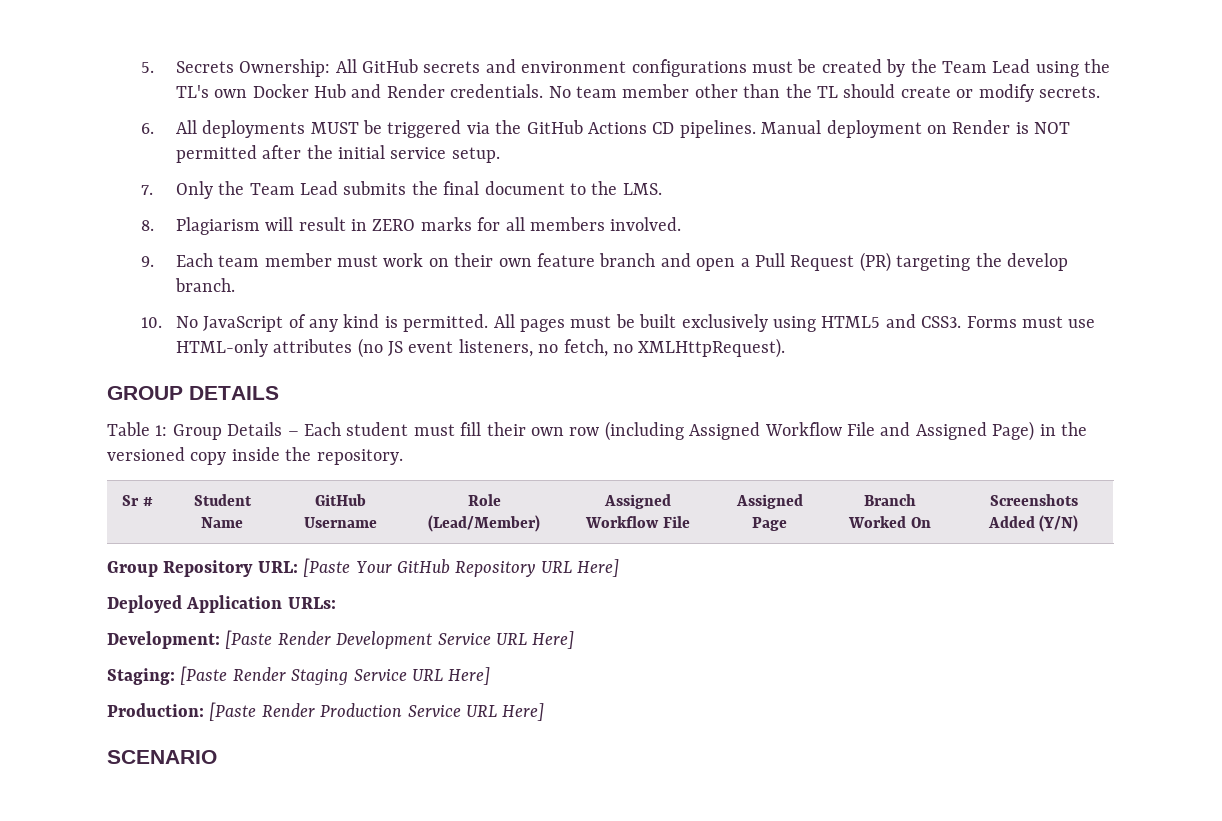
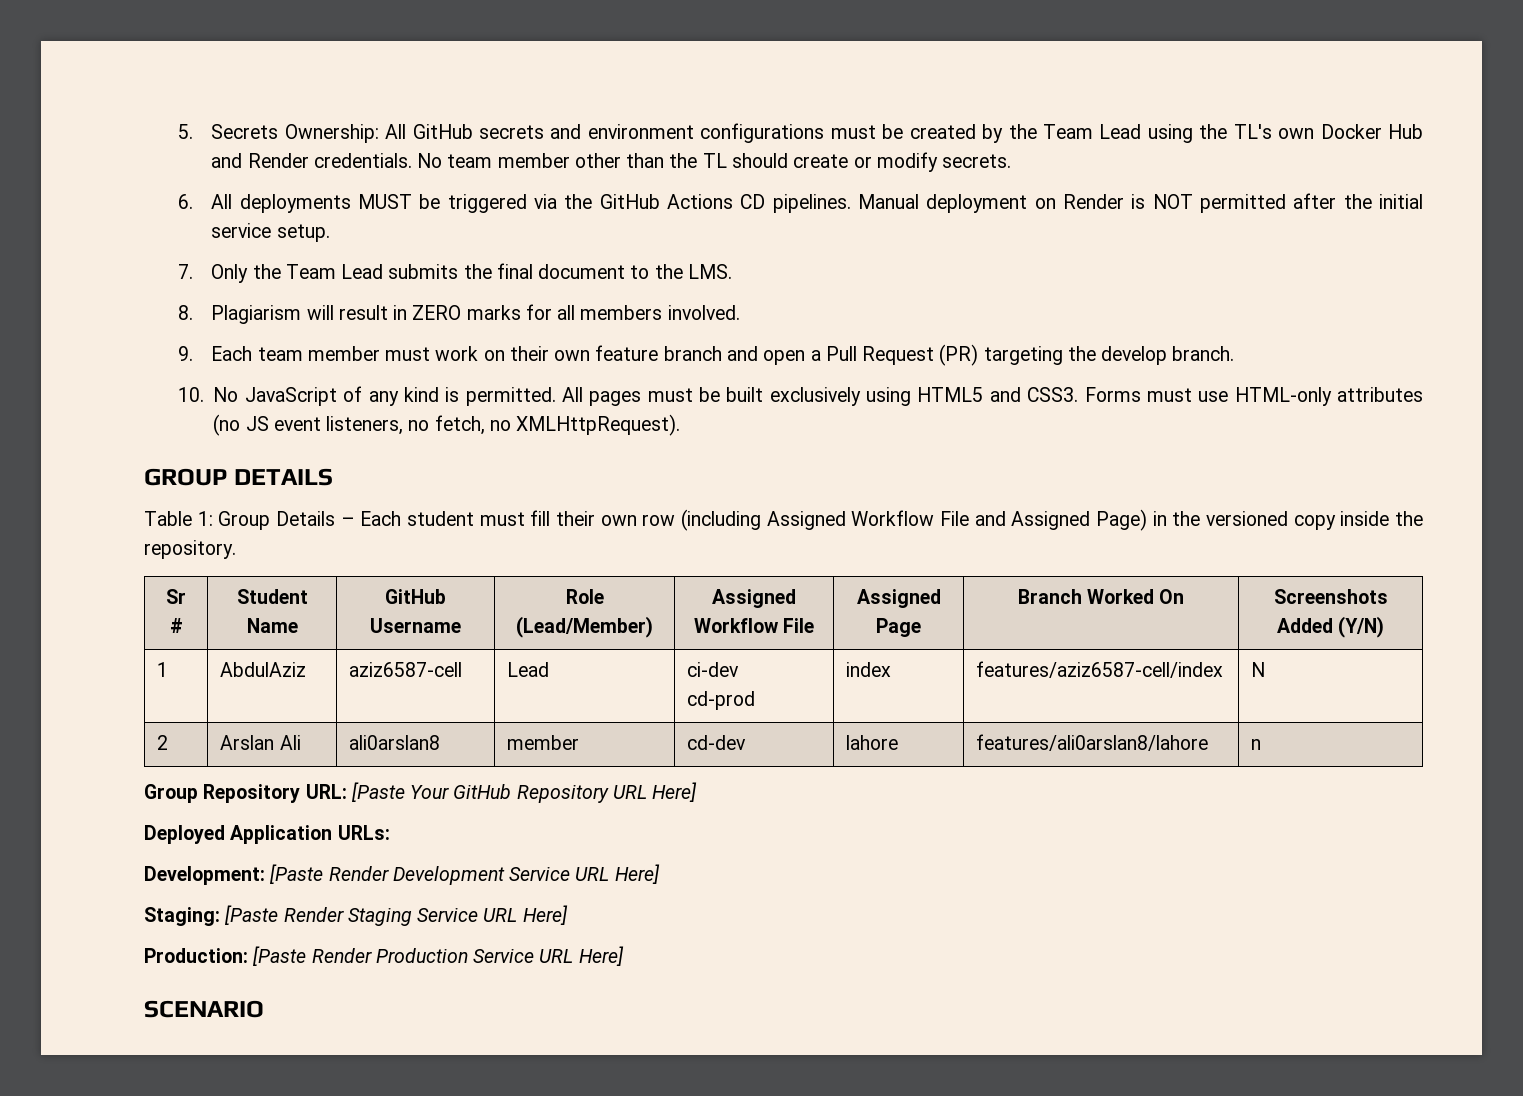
(1079, 523) none -> [157,662,169,677] [220,662,307,677] [349,662,463,677] [507,662,550,677] [687,662,740,677] [687,691,756,710] [846,662,892,677] [976,661,1224,678] [1251,662,1266,677] [157,735,169,750] [220,735,301,750] [349,735,441,750] [507,735,580,750] [687,735,747,750] [846,735,899,750] [976,734,1209,751] [1251,739,1262,750] // 1 | AbdulAziz | aziz6587-cell | Lead | ci-dev // cd-prod | index | features/aziz6587-cell/index | N // 2 | Arslan Ali | ali0arslan8 | member | cd-dev | lahore | features/ali0arslan8/lahore | n

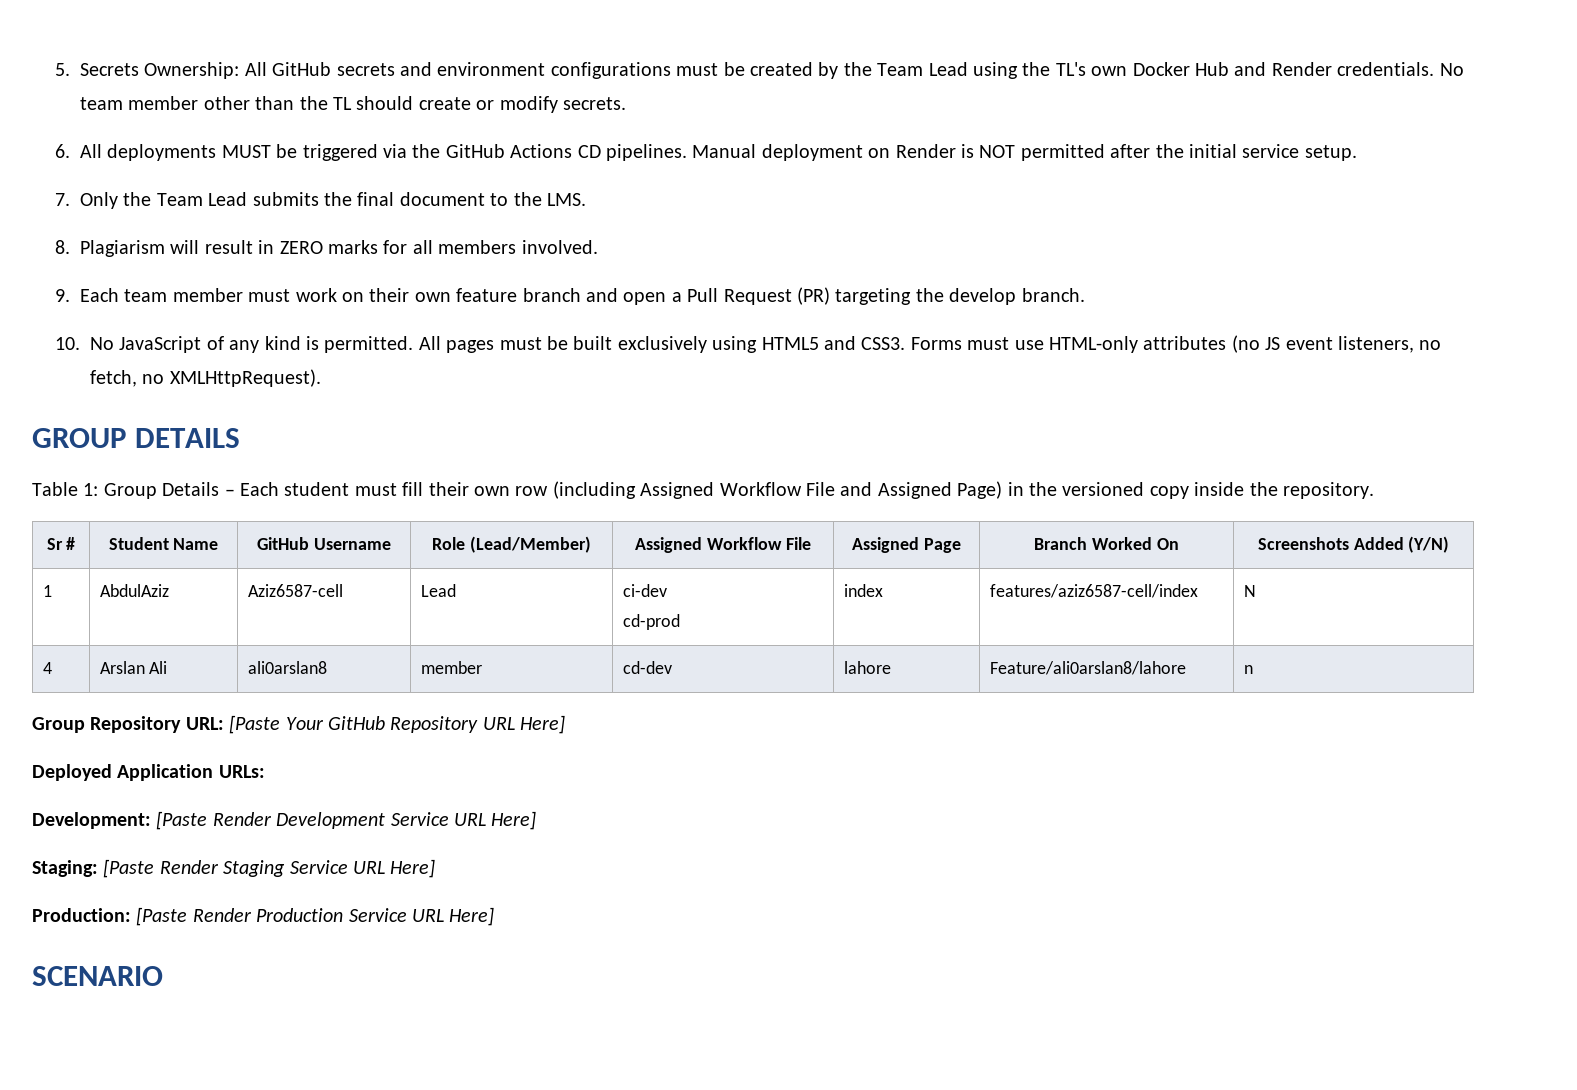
[349,662,463,677] aziz6587-cell -> [247,584,343,597] Aziz6587-cell
[157,735,169,750] 2 -> [42,662,52,674] 4
[976,734,1209,751] features/ali0arslan8/lahore -> [989,661,1186,675] Feature/ali0arslan8/lahore

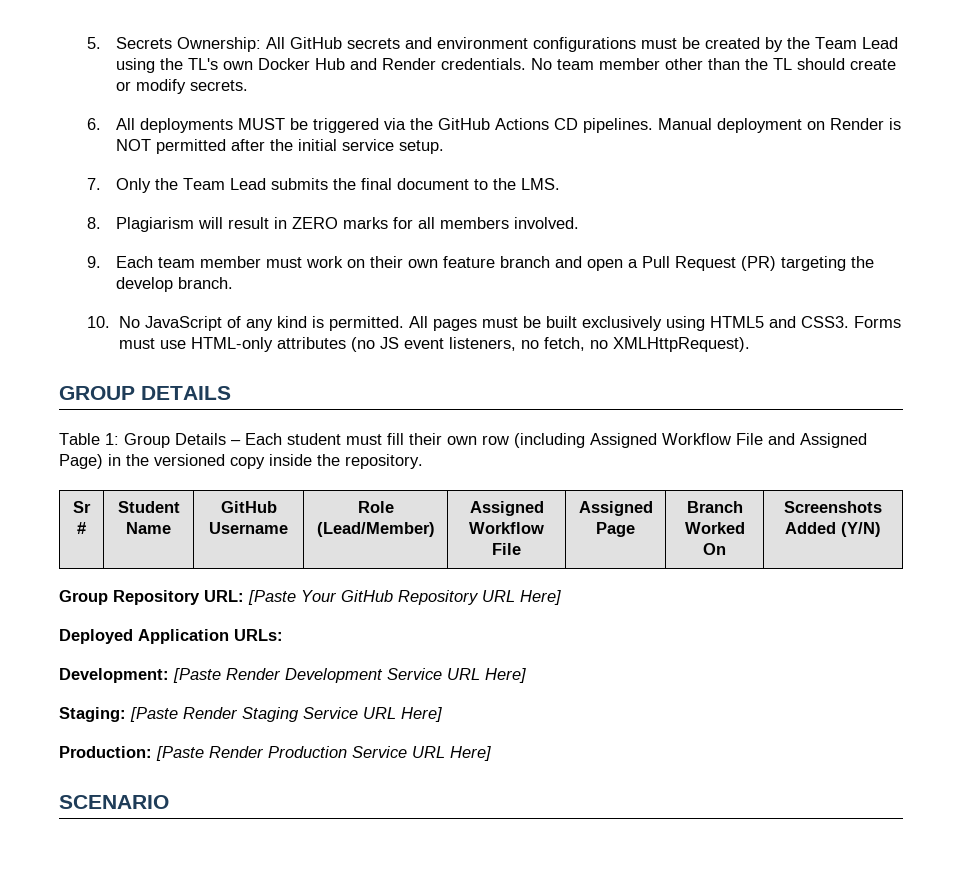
[42,585,52,597] [99,584,169,597] [247,584,343,597] [420,584,456,597] [622,584,667,597] [622,614,680,630] [843,584,883,597] [989,584,1198,598] [1243,585,1256,597] [42,662,52,674] [99,661,168,674] [247,661,327,674] [420,661,482,674] [622,661,672,674] [843,661,891,674] [989,661,1186,675] [1243,665,1253,674] // 1 | AbdulAziz | Aziz6587-cell | Lead | ci-dev // cd-prod | index | features/aziz6587-cell/index | N // 4 | Arslan Ali | ali0arslan8 | member | cd-dev | lahore | Feature/ali0arslan8/lahore | n -> (881, 529) none

